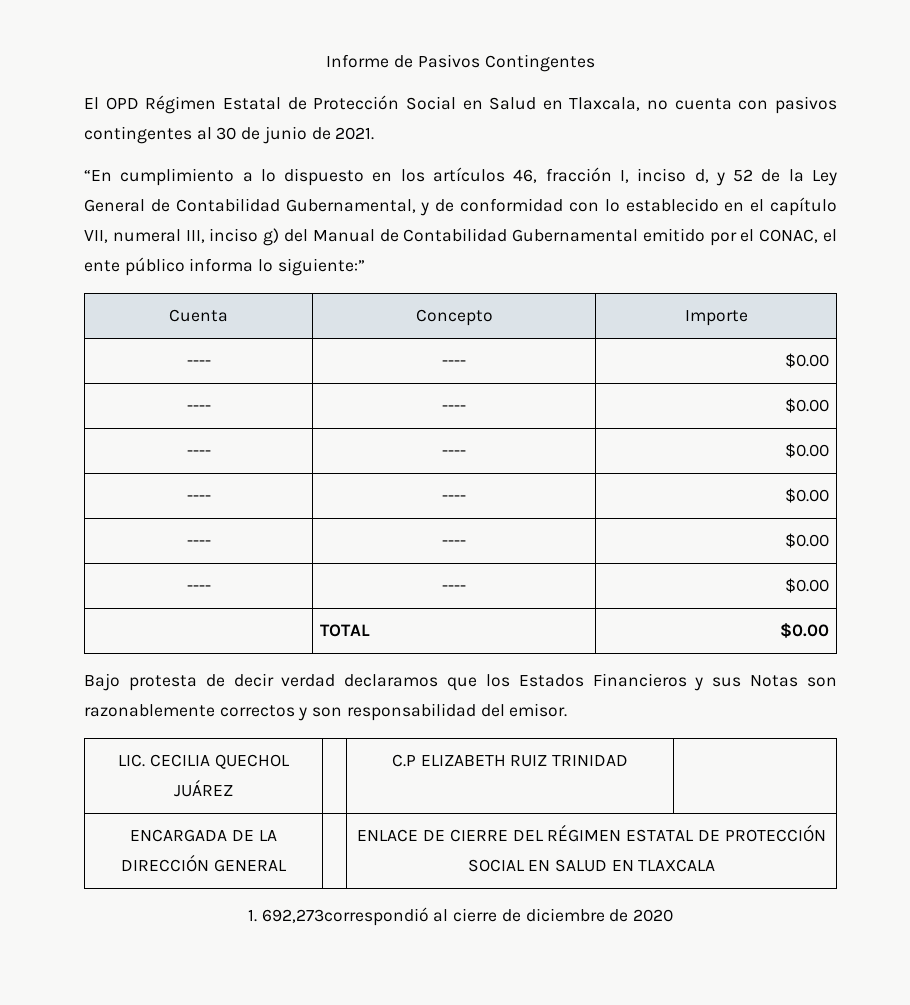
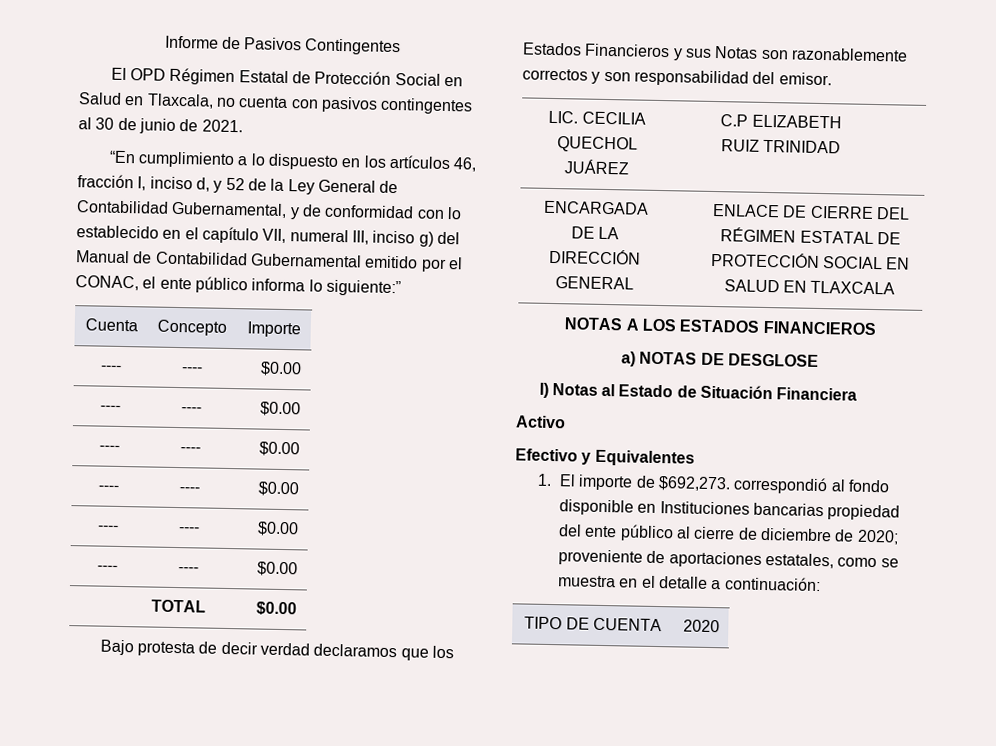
[247,907,429,926] 1. 692,273correspondió -> [564,317,876,336] [621,351,819,367] [538,382,858,401] [515,415,566,429] [515,448,695,467] [536,473,890,495] [558,499,901,521] [557,524,674,542] NOTAS A LOS ESTADOS FINANCIEROS // a) NOTAS DE DESGLOSE // I) Notas al Estado de Situación Financiera // Activo // Efectivo y Equivalentes // 1. El importe de $692,273. correspondió al fondo disponible en Instituciones bancarias propiedad del ente público
(629, 915) none -> [856,529,899,545] [557,549,899,569] [557,575,821,592] [524,616,662,632] 2020; proveniente de aportaciones estatales, como se muestra en el detalle a continuación: // TIPO DE CUENTA |

